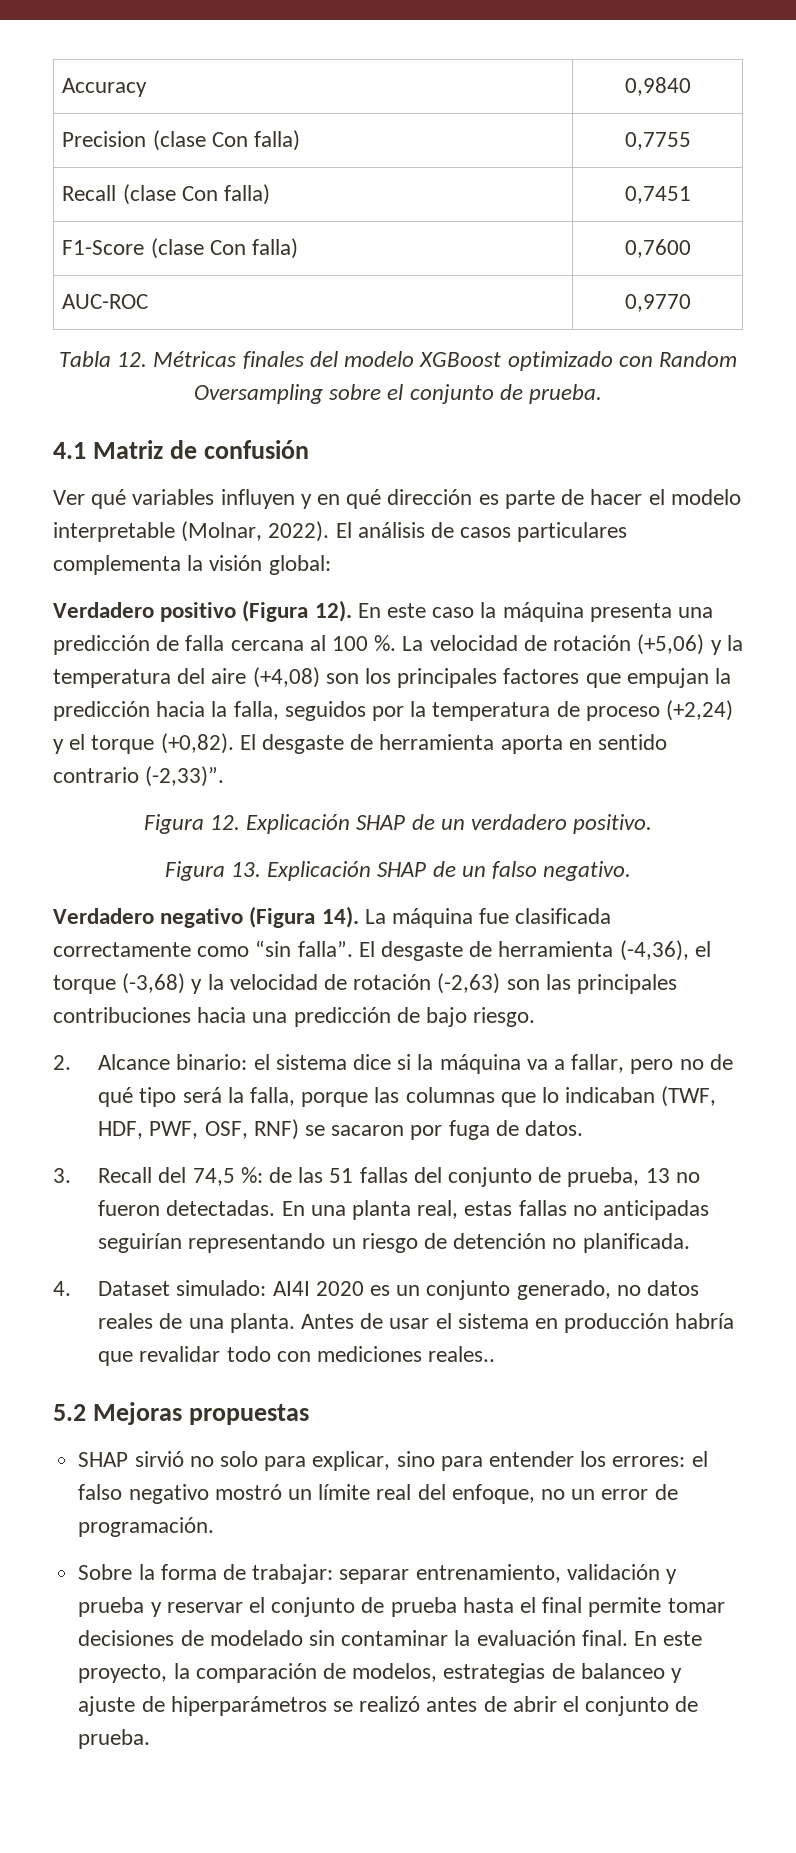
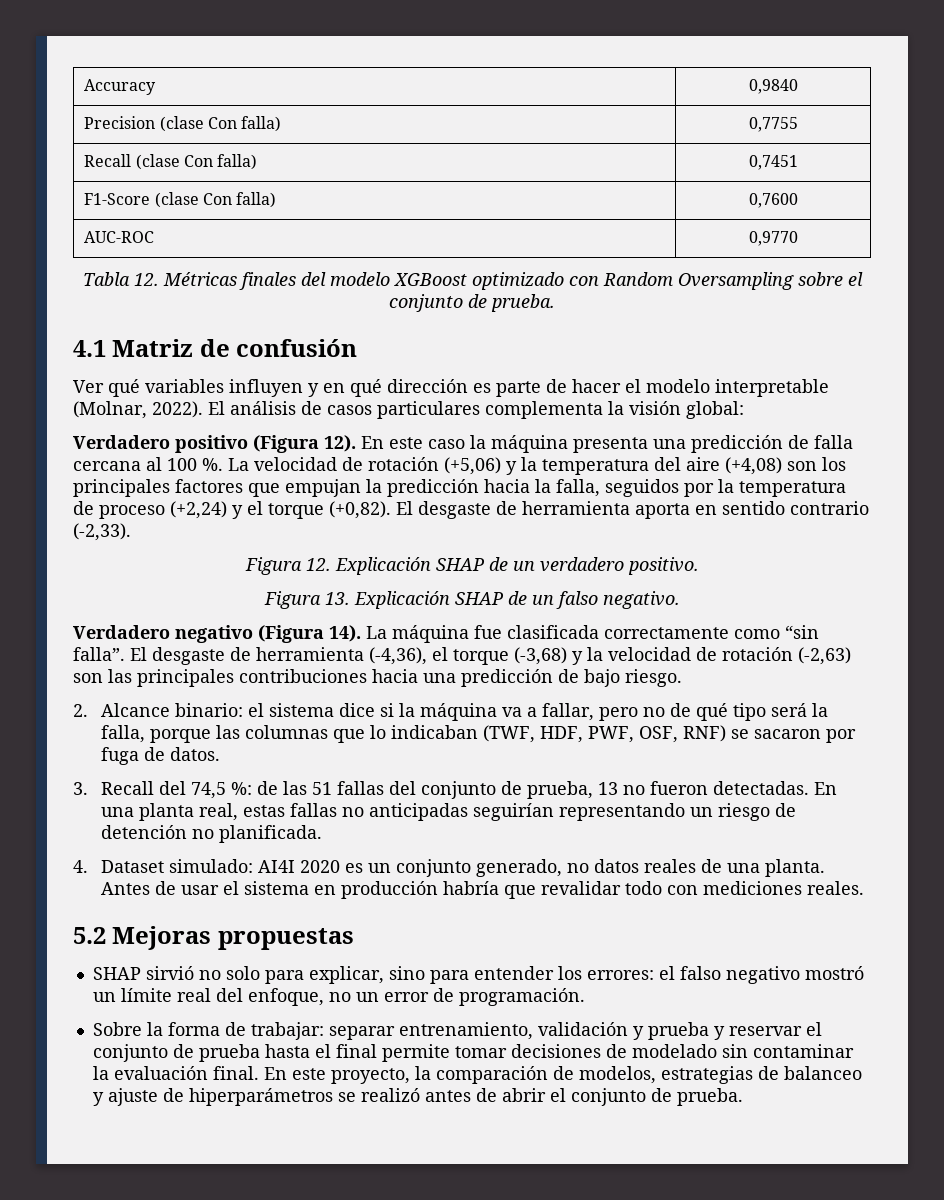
[145,766,225,787] (-2,33)”. -> [73,523,131,541] (-2,33).
[428,1346,496,1362] reales.. -> [807,881,865,895] reales.

